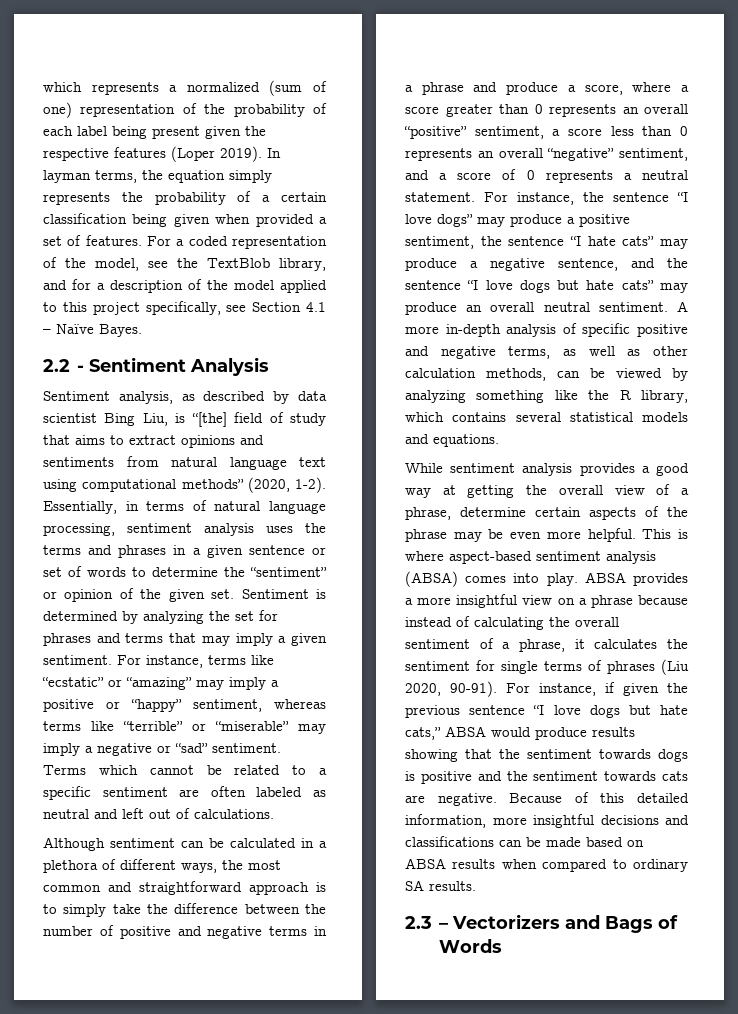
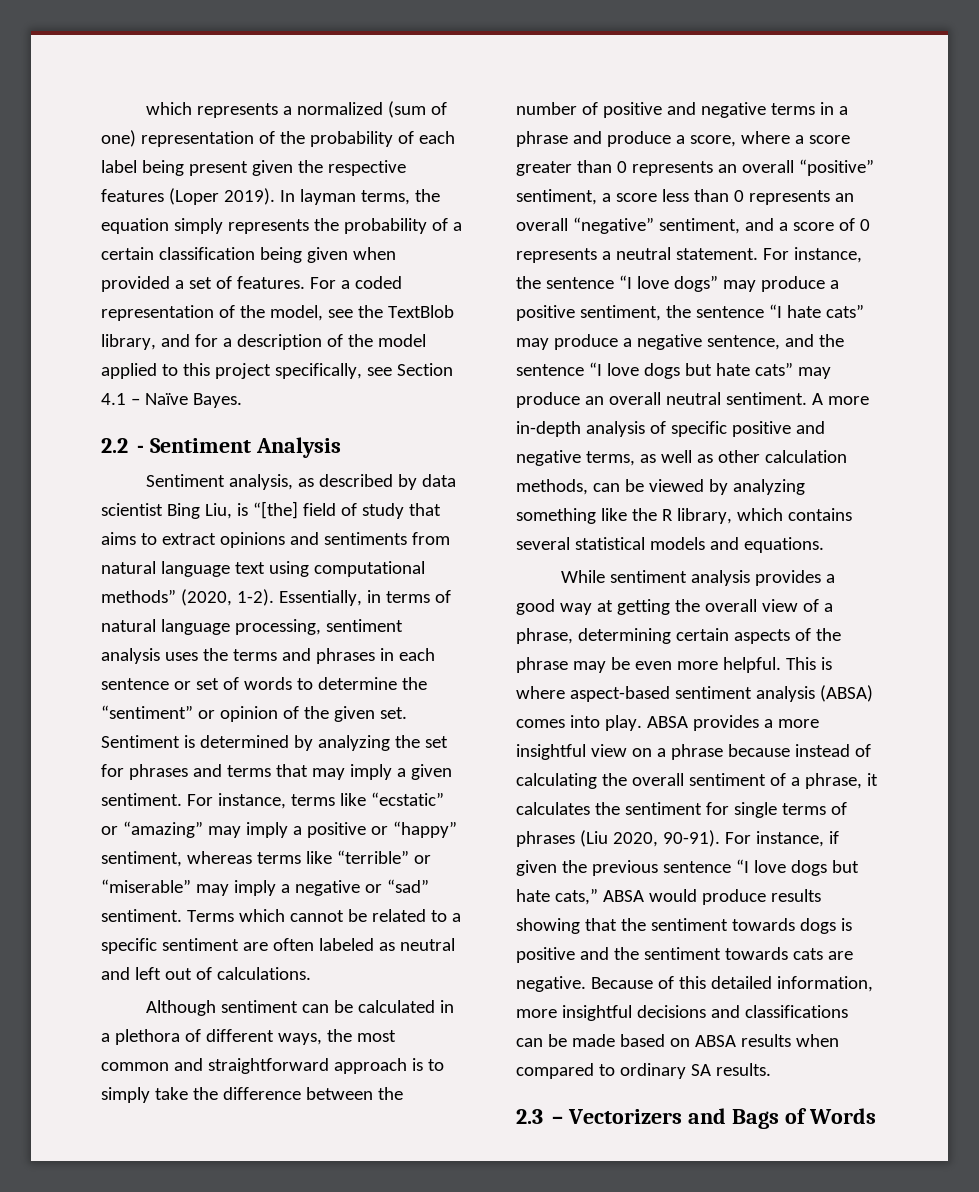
[192,545,243,558] a given -> [398,648,435,661] each
[460,507,526,517] determine -> [577,628,671,644] determining

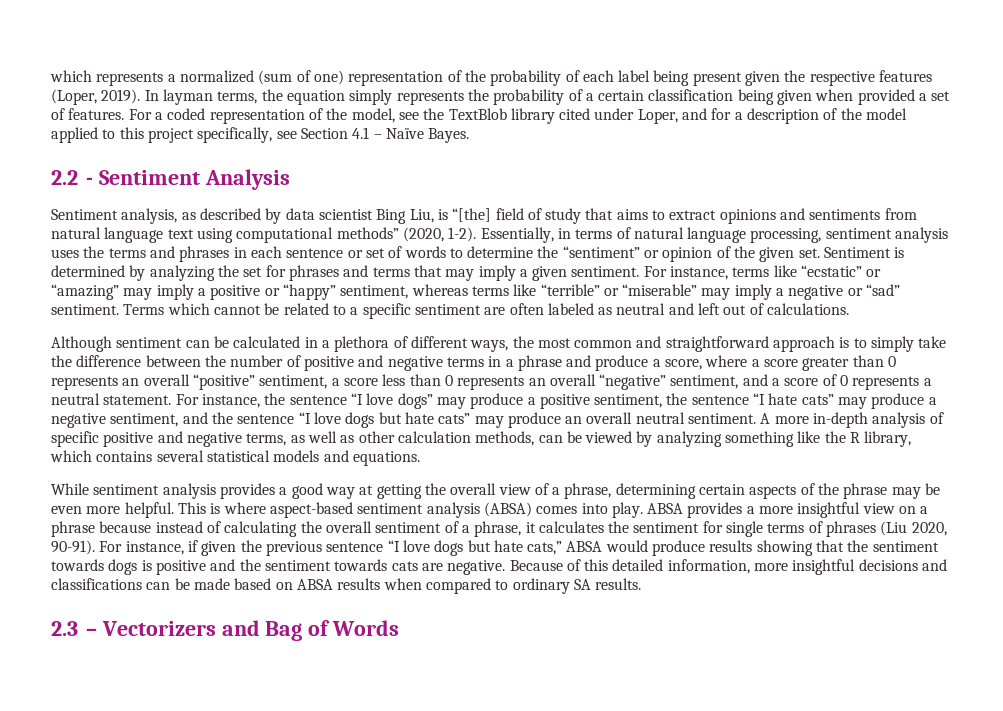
[168,188,219,205] (Loper -> [51,89,97,105] (Loper,
[101,334,156,350] library, -> [510,108,678,124] library cited under Loper,
[706,335,780,350] sentence, -> [110,413,179,427] sentiment,
[732,1109,780,1129] Bags -> [265,621,303,641] Bag

